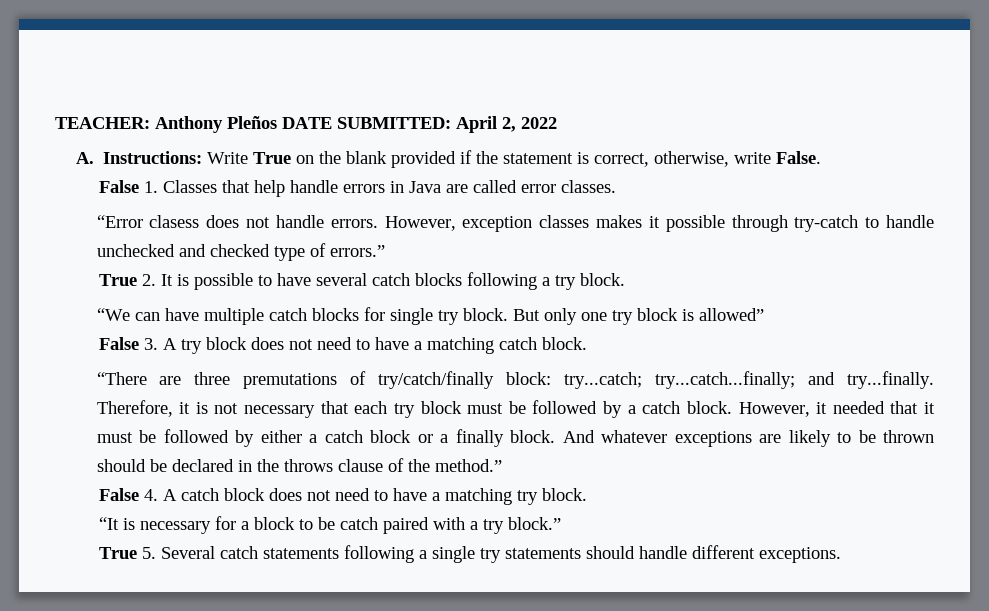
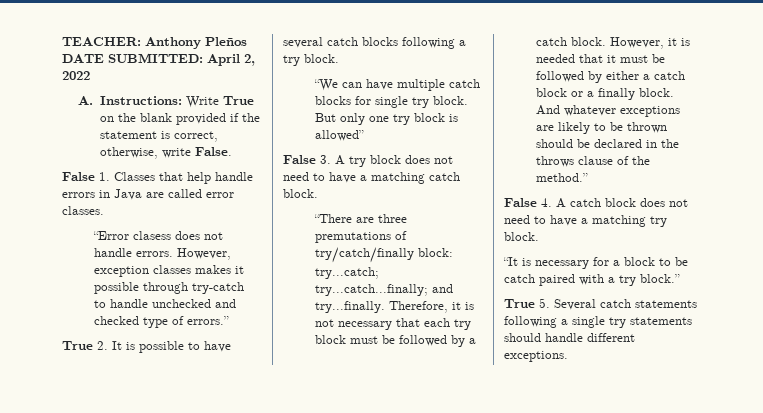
(828, 408) none -> [681,38,691,46] is

